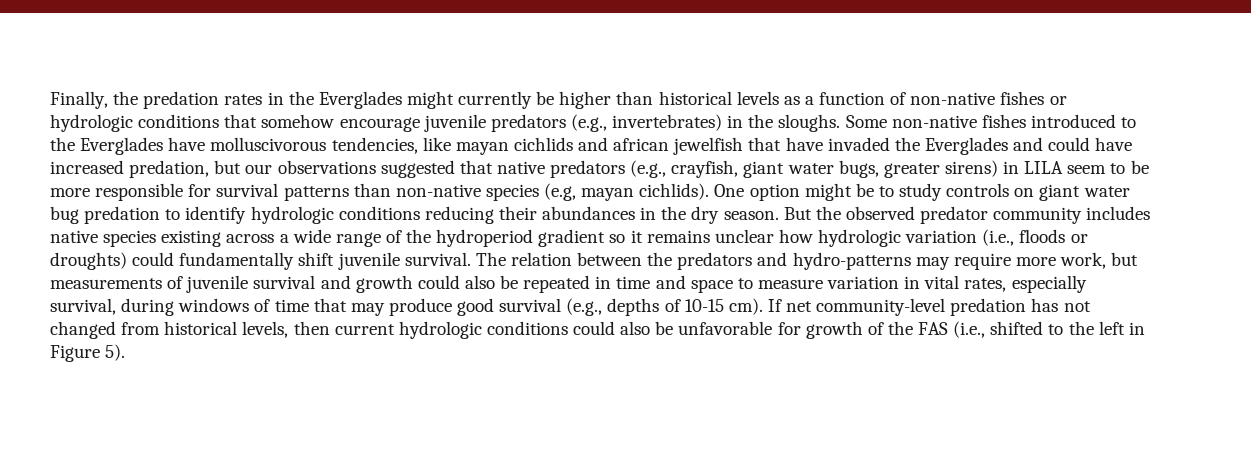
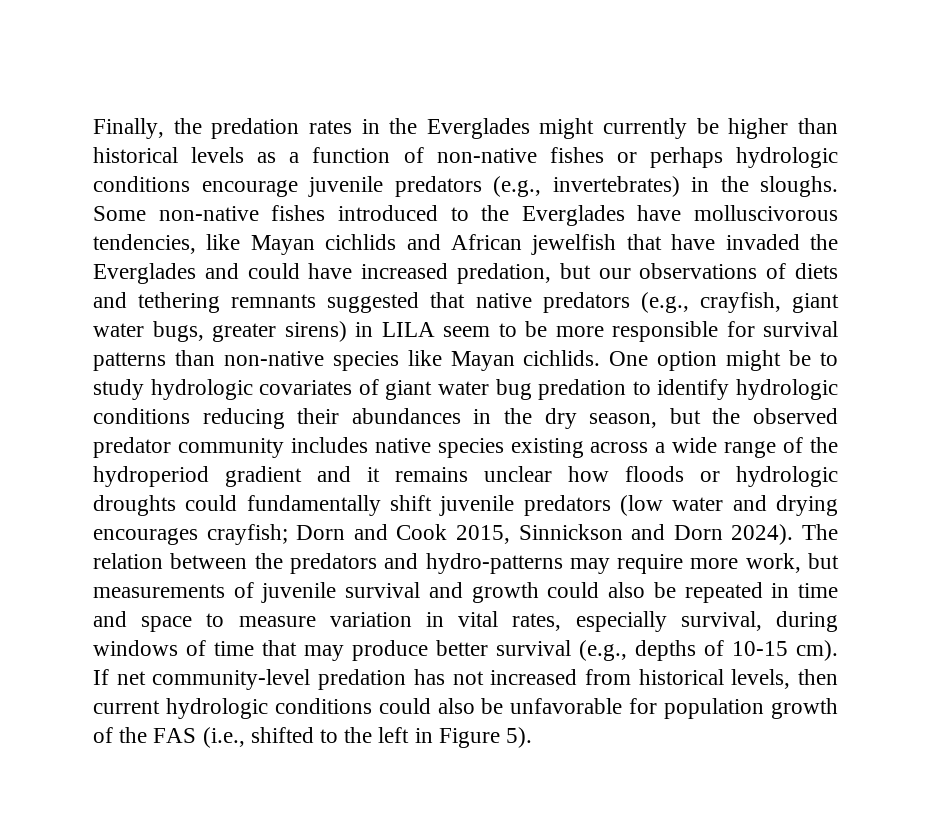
[50,114,335,132] hydrologic conditions that somehow -> [649,147,839,168] [93,176,190,192] perhaps hydrologic conditions
[455,142,509,155] mayan -> [250,235,315,255] Mayan
[613,138,670,151] african -> [451,234,522,250] African
(376, 167) none -> [766,263,838,279] [93,292,317,313] of diets and tethering remnants
[544,183,710,201] (e.g, mayan cichlids). -> [407,350,601,371] like Mayan cichlids.
[946,183,1035,197] controls on -> [150,379,379,400] hydrologic covariates of
[723,207,812,220] season. But -> [589,408,701,428] season, but
[609,234,626,243] so -> [317,466,351,482] and
[818,229,1088,247] [50,252,471,270] hydrologic variation (i.e., floods or droughts) could fundamentally shift juvenile survival. -> [625,466,838,487] [93,495,839,516] [93,524,794,545] floods or hydrologic droughts could fundamentally shift juvenile predators (low water and drying encourages crayfish; Dorn and Cook 2015, Sinnickson and Dorn 2024).
[457,298,495,316] good -> [436,640,488,656] better
[50,321,116,339] changed -> [490,669,578,685] increased
(801, 328) none -> [664,698,765,719] population

